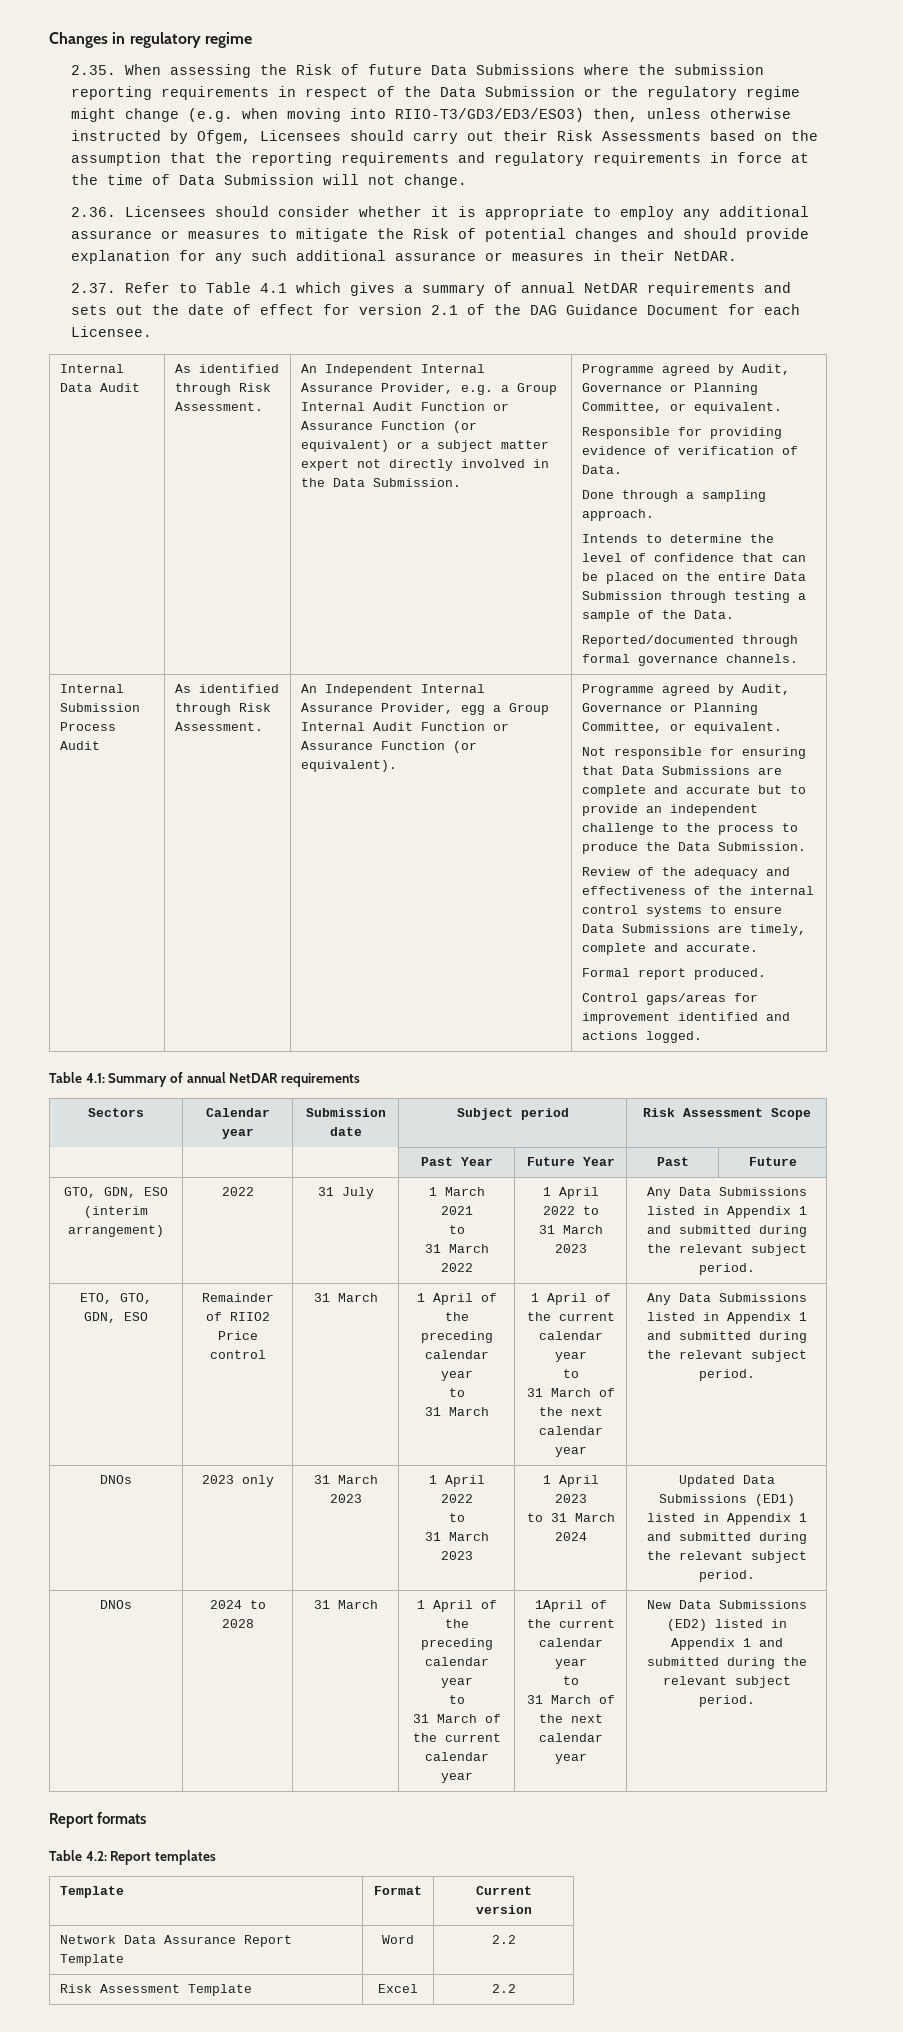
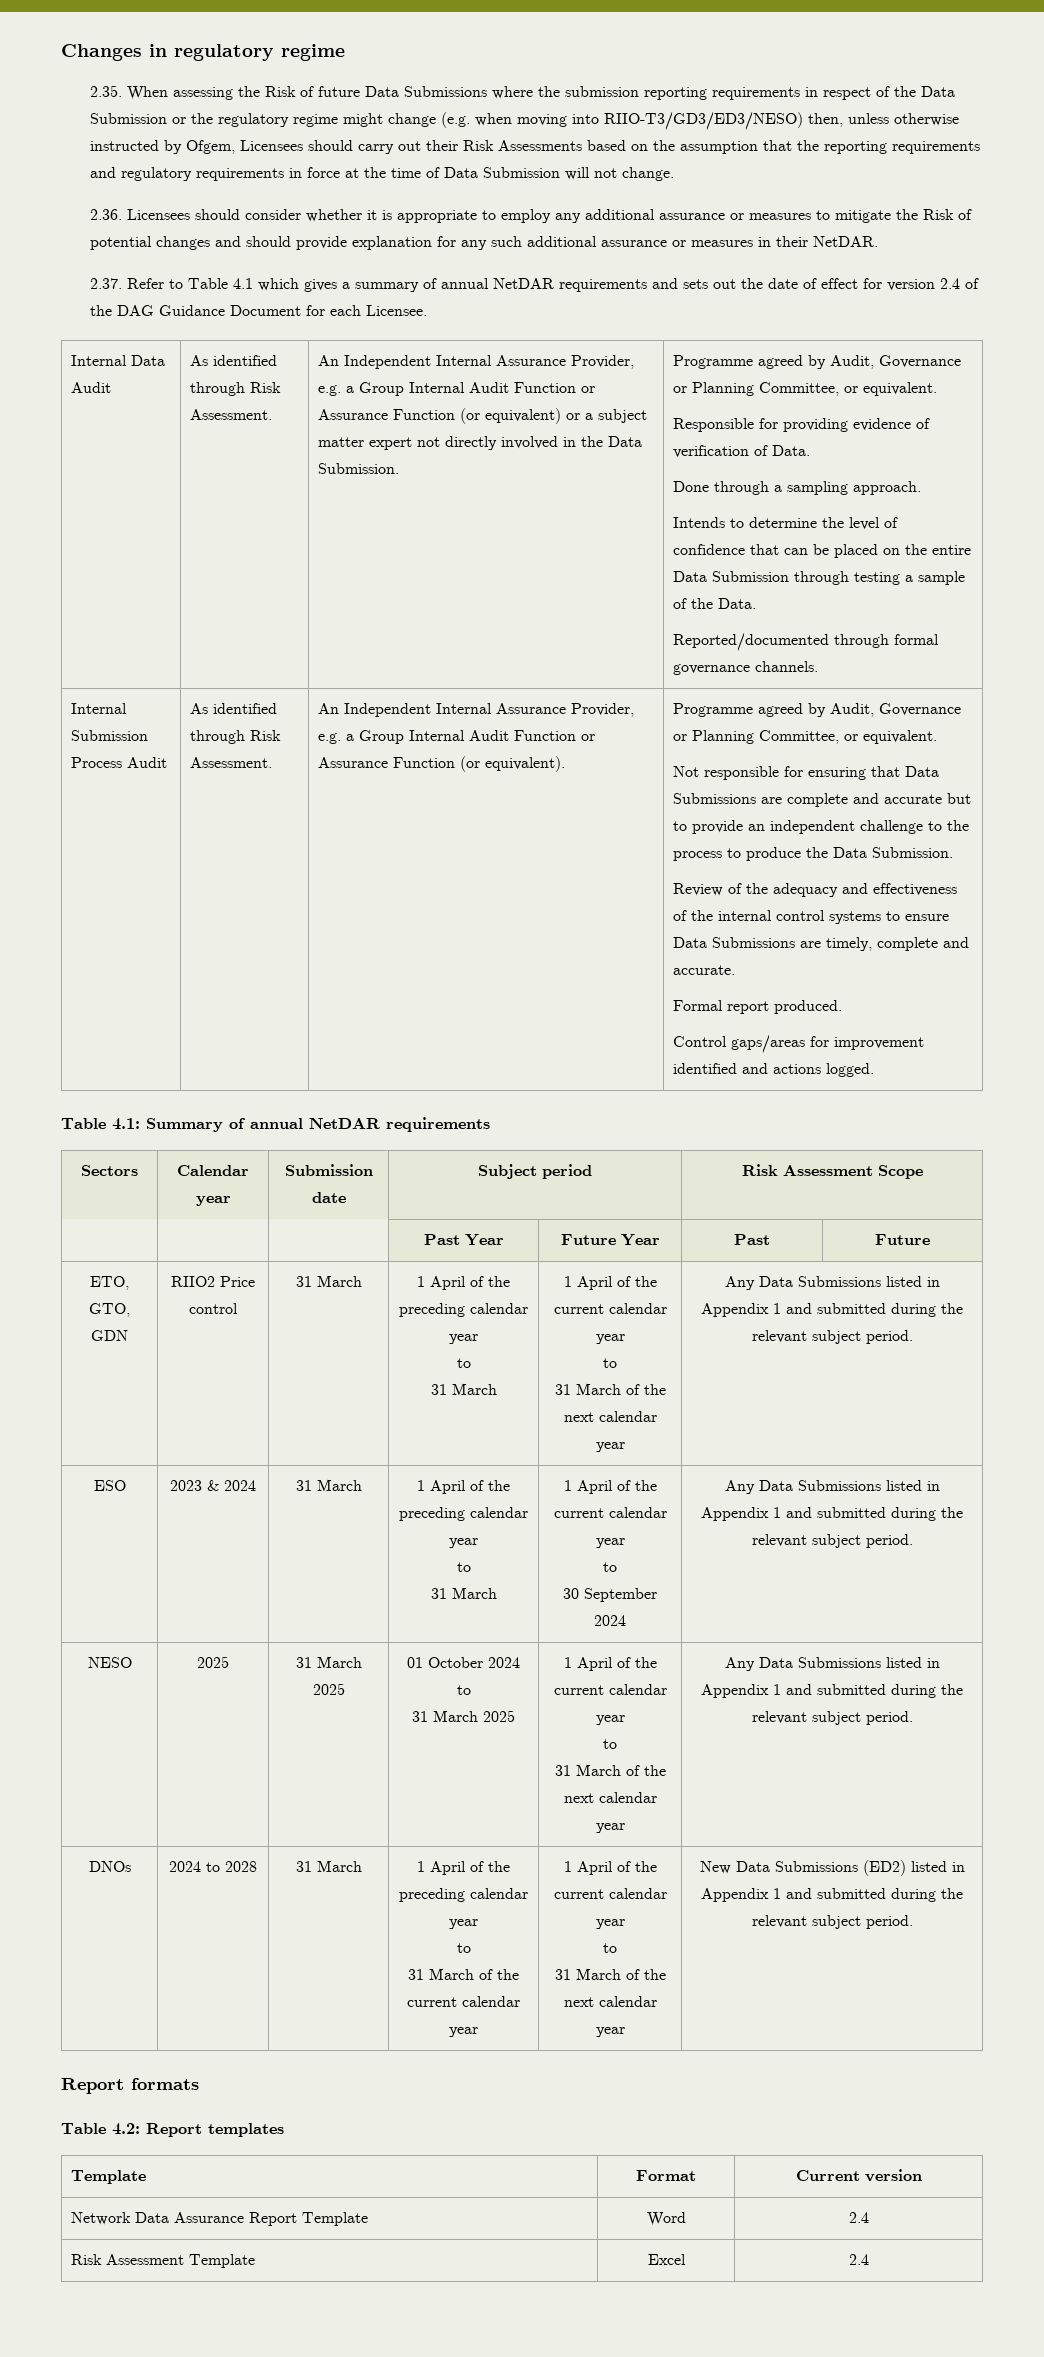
[395,108,585,122] RIIO-T3/GD3/ED3/ESO3) -> [604,112,804,130] RIIO-T3/GD3/ED3/NESO)
[431,305,459,315] 2.1 -> [940,278,961,289] 2.4
[461,705,486,715] egg -> [318,733,342,744] e.g.
[64,1187,168,1198] [84,1206,148,1218] [68,1225,164,1237] [221,1187,254,1196] [317,1187,374,1199] [428,1187,485,1196] [440,1206,473,1215] [448,1225,465,1234] [424,1244,489,1253] [440,1263,473,1272] [542,1187,599,1199] [542,1206,599,1215] [538,1225,603,1234] [554,1244,587,1253] [646,1187,807,1199] [646,1206,807,1218] [646,1225,807,1237] [646,1244,807,1256] [698,1263,755,1275] [80,1293,152,1304] [84,1312,148,1323] [201,1293,274,1302] [205,1312,222,1321] GTO, GDN, ESO (interim arrangement) | 2022 | 31 July | 1 March 2021 // to // 31 March 2022 | 1 April 2022 to // 31 March 2023 | Any Data Submissions listed in Appendix 1 and submitted during the relevant subject period. // ETO, GTO, GDN, ESO | Remainder of -> [90,1276,129,1290] [89,1303,130,1317] [91,1330,128,1341] ETO, GTO, GDN |
[100,1475,132,1484] [201,1475,274,1487] [313,1475,378,1484] [329,1494,362,1503] [428,1475,485,1487] [440,1494,473,1503] [448,1513,465,1522] [424,1532,489,1541] [440,1551,473,1560] [542,1475,599,1487] [554,1494,587,1503] [526,1513,615,1522] [554,1532,587,1541] [678,1475,775,1487] [658,1494,795,1506] DNOs | 2023 only | 31 March 2023 | 1 April 2022 // to // 31 March 2023 | 1 April 2023 // to 31 March 2024 | Updated Data Submissions (ED1) -> [93,1480,126,1491] [170,1480,256,1491] [295,1479,362,1491] [417,1480,510,1494] [399,1507,528,1521] [449,1538,478,1548] [456,1562,471,1572] [430,1587,497,1599] [563,1480,657,1494] [553,1507,667,1518] [595,1538,625,1548] [603,1562,617,1572] [563,1588,657,1602] [594,1615,626,1626] [724,1480,940,1494] [701,1507,963,1521] [751,1534,913,1548] [87,1657,132,1668] [197,1656,229,1668] [295,1656,362,1668] [312,1683,345,1695] [407,1657,520,1668] [456,1685,471,1695] [412,1710,515,1722] [563,1657,657,1671] [553,1684,667,1695] [595,1715,625,1725] [603,1739,617,1749] [554,1764,666,1776] [563,1792,657,1803] [595,1823,625,1833] [724,1657,881,1671] ESO | 2023 & 2024 | 31 March | 1 April of the preceding calendar year // to // 31 March | 1 April of the current calendar year // to // 30 September 2024 | Any Data Submissions listed in Appendix 1 and submitted during the relevant subject period. // NESO | 2025 | 31 March 2025 | 01 October 2024 to // 31 March 2025 | 1 April of the current calendar year // to // 31 March of the next calendar year | Any Data Submissions
[534,1600,583,1612] 1April -> [563,1861,613,1875] 1 April
[491,1935,516,1944] 2.2 -> [848,2212,869,2223] 2.4
[491,1984,516,1993] 2.2 -> [848,2254,869,2265] 2.4

